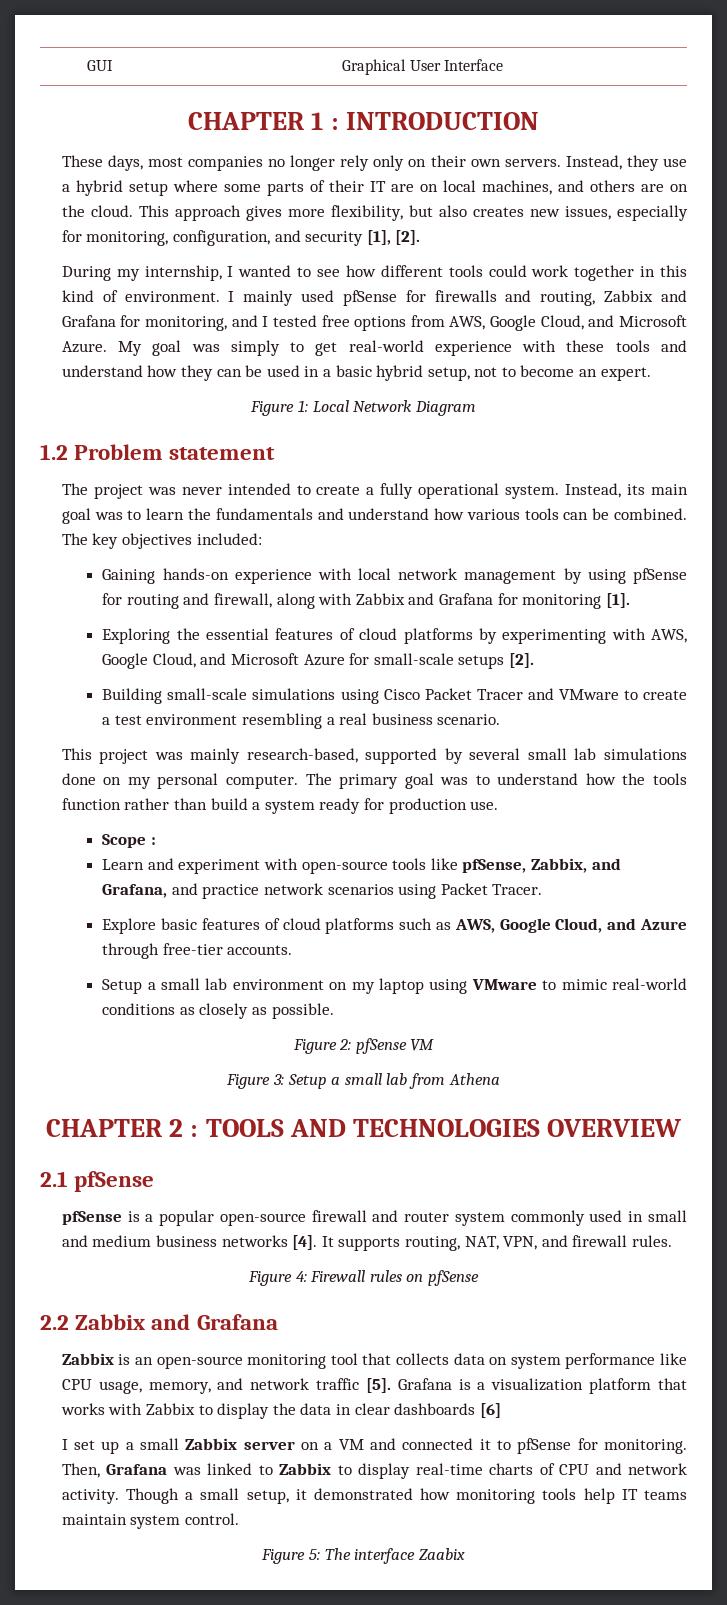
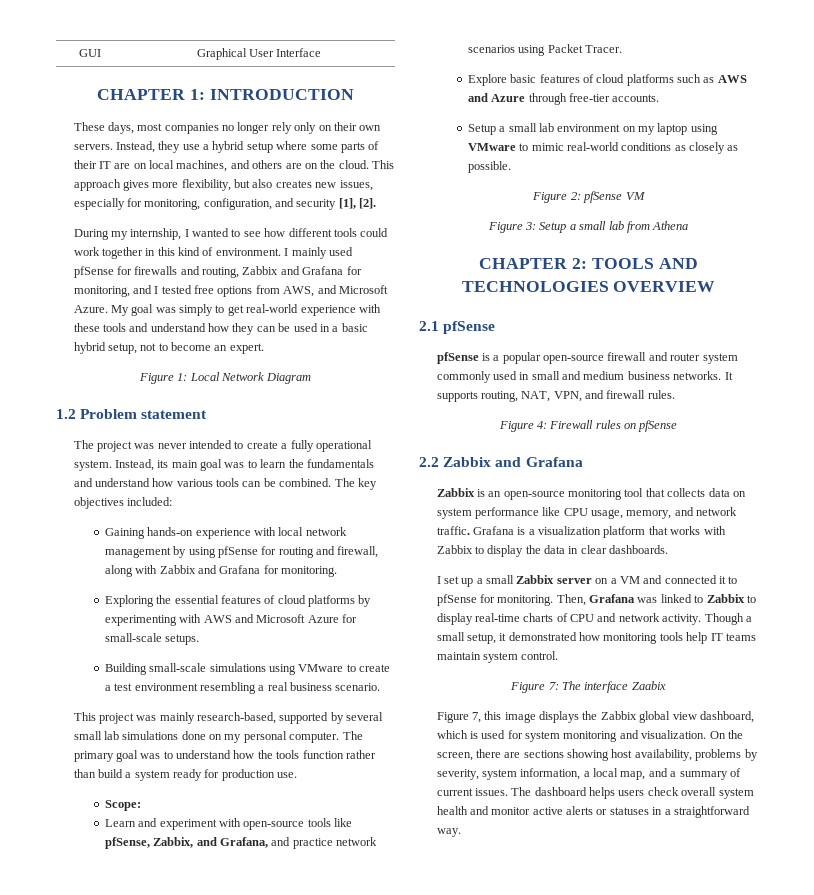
[311,112,339,130] 1 : -> [190,89,205,100] 1:
[490,315,584,331] Google Cloud, -> (315, 291) none
[522,593,630,609] monitoring [1]. -> [281,566,338,577] monitoring.
[651,629,687,643] [102,653,196,669] AWS, Google Cloud, -> [203,615,232,623] AWS
[458,653,535,669] setups [2]. -> [165,634,200,645] setups.
[383,688,554,700] Cisco Packet Tracer and -> (296, 669) none
[102,834,156,848] Scope : -> [104,800,141,811] Scope:
[454,918,603,933] AWS, Google Cloud, -> [717,75,747,83] AWS
[169,1119,199,1137] 2 : -> [572,258,588,269] 2:
[221,1235,318,1250] networks [4]. -> [673,371,722,380] networks.
[316,1378,391,1393] traffic [5]. -> [436,526,470,535] traffic.
[394,1403,501,1418] dashboards [6] -> [609,545,669,554] dashboards.
[308,1549,320,1560] 5: -> [548,682,559,690] 7:
(465, 1554) none -> [436,711,754,723] [436,730,743,742] [436,749,758,761] [436,768,741,780] [436,787,754,799] [436,806,750,818] [436,828,461,837] // Figure 7, this image displays the Zabbix global view dashboard, which is used for system monitoring and visualization. On the screen, there are sections showing host availability, problems by severity, system information, a local map, and a summary of current issues. The dashboard helps users check overall system health and monitor active alerts or statuses in a straightforward way.

